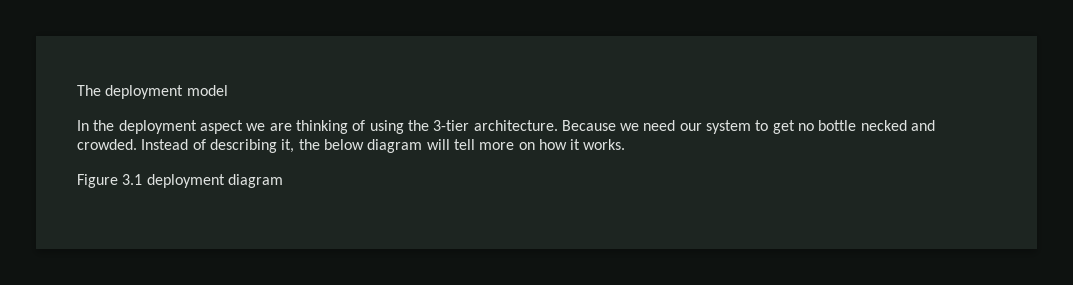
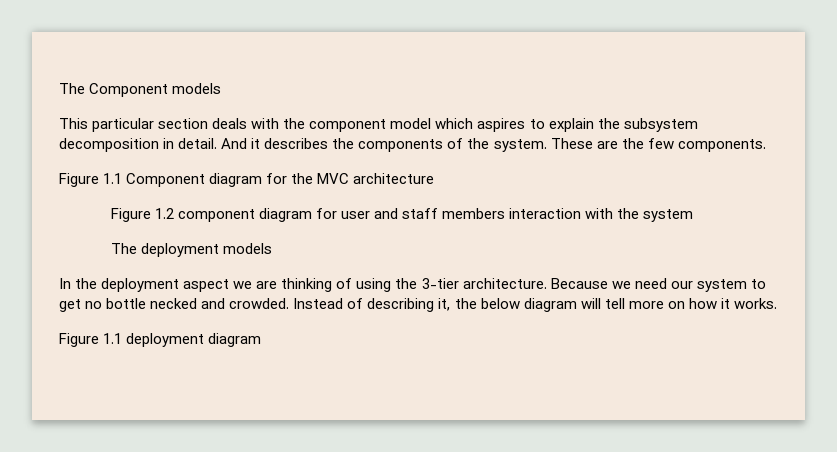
[77,85,228,99] The deployment model -> [59,83,222,97] [59,118,698,132] [59,138,766,152] [59,173,435,187] [110,208,694,222] [110,243,272,257] The Component models // This particular section deals with the component model which aspires to explain the subsystem decomposition in detail. And it describes the components of the system. These are the few components. // Figure 1.1 Component diagram for the MVC architecture // Figure 1.2 component diagram for user and staff members interaction with the system // The deployment models
[122,174,143,185] 3.1 -> [103,333,123,344] 1.1

